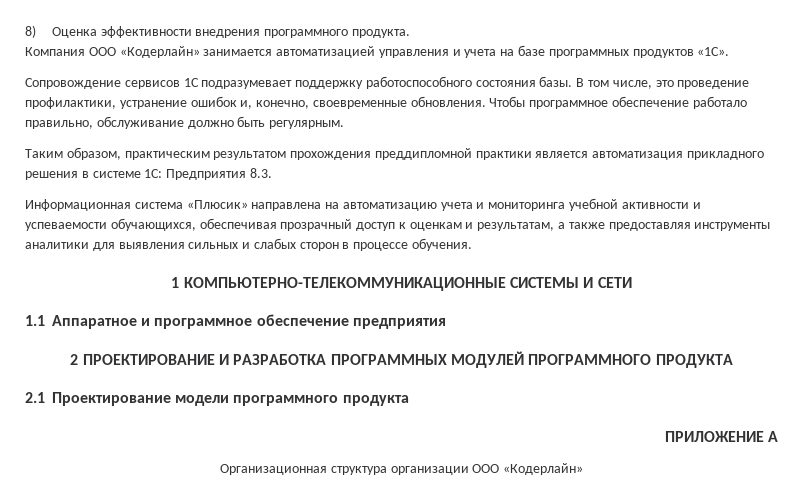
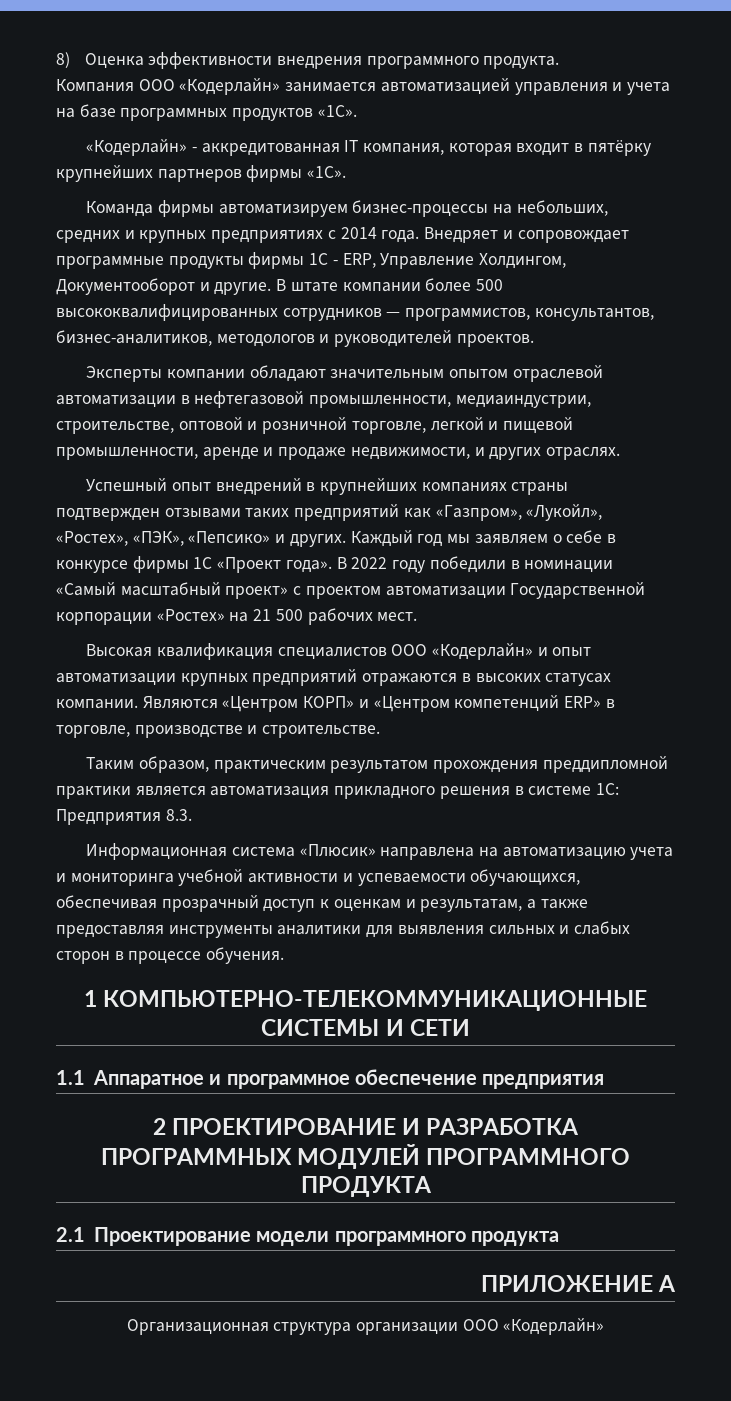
[25,76,750,89] [25,96,747,109] [25,116,345,129] Сопровождение сервисов 1С подразумевает поддержку работоспособного состояния базы. В том числе, это проведение профилактики, устранение ошибок и, конечно, своевременные обновления. Чтобы программное обеспечение работало правильно, обслуживание должно быть регулярным. -> [86,139,651,156] [56,165,347,182] [86,200,608,217] [56,227,629,243] [56,252,567,269] [56,278,504,295] [56,304,654,321] [56,330,534,347] [86,365,603,382] [56,391,591,408] [56,417,574,434] [56,447,621,460] [86,478,569,495] [56,504,603,521] [56,530,616,547] [56,556,614,573] [56,582,646,599] [56,608,418,625] [86,643,592,660] [56,669,612,686] [56,695,615,712] [56,725,381,738] «Кодерлайн» - аккредитованная IT компания, которая входит в пятёрку крупнейших партнеров фирмы «1С». // Команда фирмы автоматизируем бизнес-процессы на небольших, средних и крупных предприятиях с 2014 года. Внедряет и сопровождает программные продукты фирмы 1С - ERP, Управление Холдингом, Документооборот и другие. В штате компании более 500 высококвалифицированных сотрудников — программистов, консультантов, бизнес-аналитиков, методологов и руководителей проектов. // Эксперты компании обладают значительным опытом отраслевой автоматизации в нефтегазовой промышленности, медиаиндустрии, строительстве, оптовой и розничной торговле, легкой и пищевой промышленности, аренде и продаже недвижимости, и других отраслях. // Успешный опыт внедрений в крупнейших компаниях страны подтвержден отзывами таких предприятий как «Газпром», «Лукойл», «Ростех», «ПЭК», «Пепсико» и других. Каждый год мы заявляем о себе в конкурсе фирмы 1С «Проект года». В 2022 году победили в номинации «Самый масштабный проект» с проектом автоматизации Государственной корпорации «Ростех» на 21 500 рабочих мест. // Высокая квалификация специалистов ООО «Кодерлайн» и опыт автоматизации крупных предприятий отражаются в высоких статусах компании. Являются «Центром КОРП» и «Центром компетенций ERP» в торговле, производстве и строительстве.

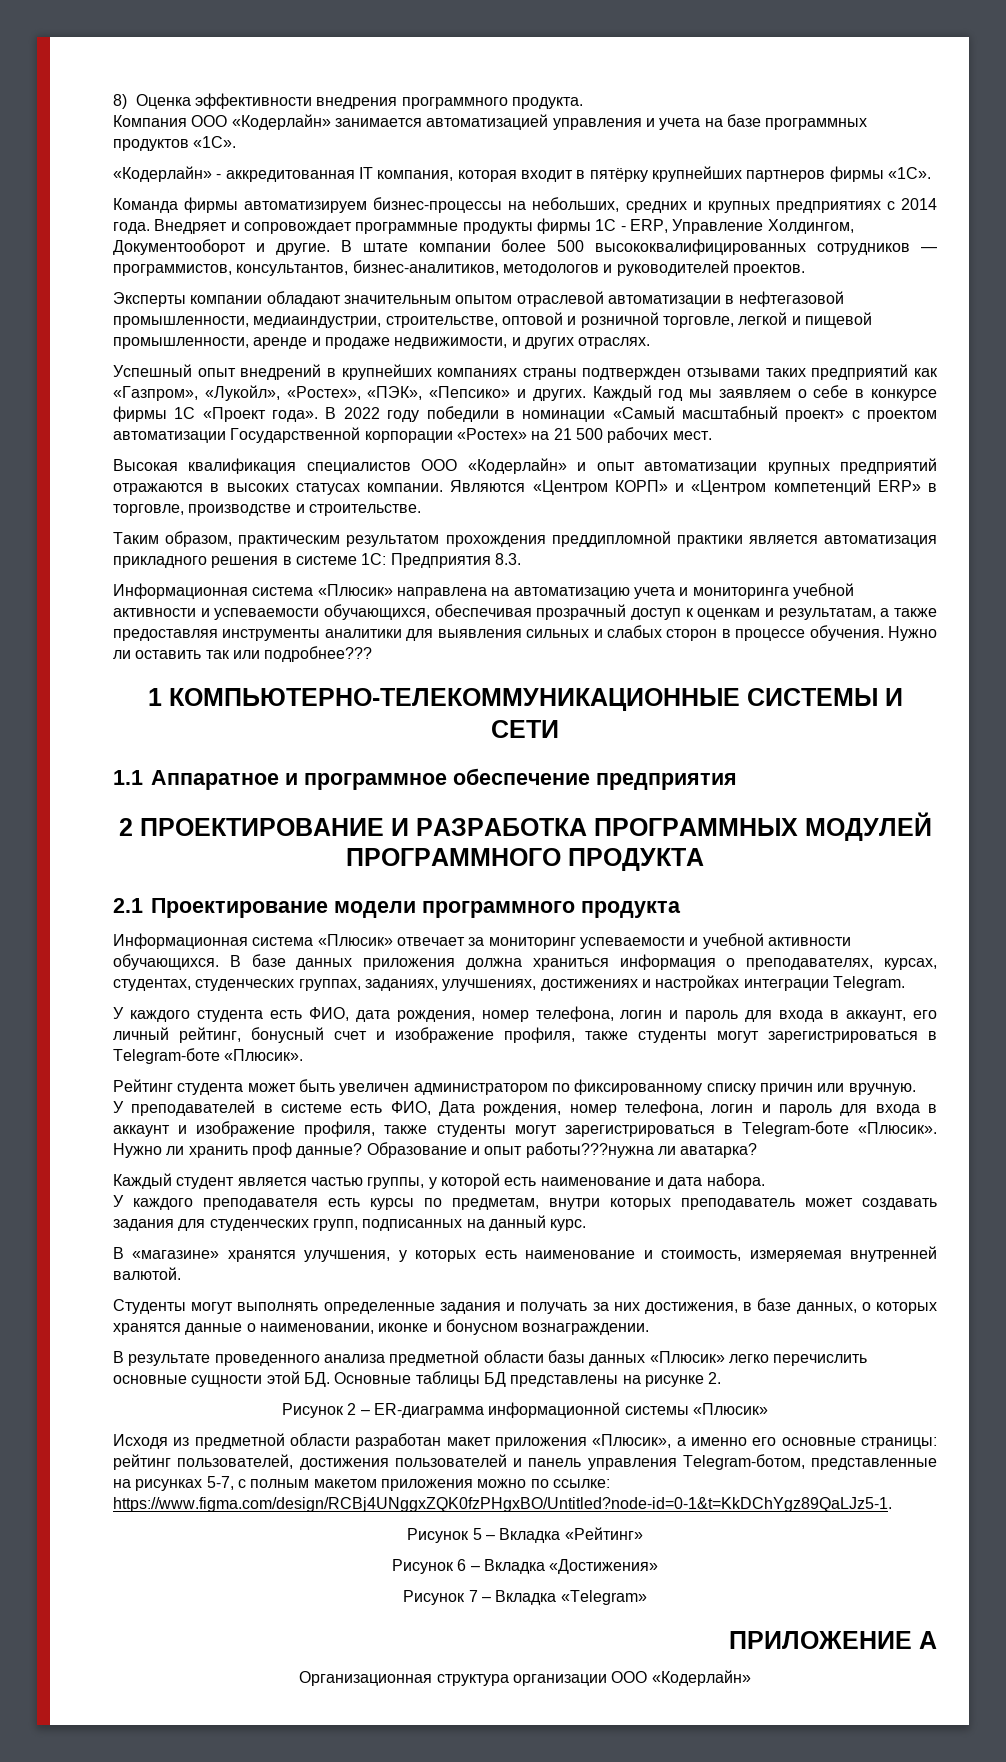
(285, 955) none -> [887,626,937,641] [113,646,373,662] Нужно ли оставить так или подробнее???
(559, 1238) none -> [113,933,851,949] [113,954,937,970] [113,975,905,991] [113,1006,937,1022] [113,1027,937,1043] [113,1048,304,1064] [113,1079,916,1095] [113,1100,938,1116] [113,1121,938,1137] [113,1142,758,1158] [113,1173,765,1189] [113,1195,937,1210] [113,1215,587,1231] [113,1246,938,1262] [113,1267,181,1280] [113,1298,937,1314] [113,1319,650,1335] [113,1350,868,1366] [113,1371,722,1387] [282,1402,768,1418] [113,1433,938,1449] [113,1454,937,1470] [113,1476,610,1491] [113,1497,892,1512] [407,1527,643,1543] [391,1559,659,1574] [403,1590,647,1605] // Информационная система «Плюсик» отвечает за мониторинг успеваемости и учебной активности обучающихся. В базе данных приложения должна храниться информация о преподавателях, курсах, студентах, студенческих группах, заданиях, улучшениях, достижениях и настройках интеграции Telegram. // У каждого студента есть ФИО, дата рождения, номер телефона, логин и пароль для входа в аккаунт, его личный рейтинг, бонусный счет и изображение профиля, также студенты могут зарегистрироваться в Telegram-боте «Плюсик». // Рейтинг студента может быть увеличен администратором по фиксированному списку причин или вручную. // У преподавателей в системе есть ФИО, Дата рождения, номер телефона, логин и пароль для входа в аккаунт и изображение профиля, также студенты могут зарегистрироваться в Telegram-боте «Плюсик». Нужно ли хранить проф данные? Образование и опыт работы???нужна ли аватарка? // Каждый студент является частью группы, у которой есть наименование и дата набора. // У каждого преподавателя есть курсы по предметам, внутри которых преподаватель может создавать задания для студенческих групп, подписанных на данный курс. // В «магазине» хранятся улучшения, у которых есть наименование и стоимость, измеряемая внутренней валютой. // Студенты могут выполнять определенные задания и получать за них достижения, в базе данных, о которых хранятся данные о наименовании, иконке и бонусном вознаграждении. // В результате проведенного анализа предметной области базы данных «Плюсик» легко перечислить основные сущности этой БД. Основные таблицы БД представлены на рисунке 2. // Рисунок 2 – ER-диаграмма информационной системы «Плюсик» // Исходя из предметной области разработан макет приложения «Плюсик», а именно его основные страницы: рейтинг пользователей, достижения пользователей и панель управления Telegram-ботом, представленные на рисунках 5-7, с полным макетом приложения можно по ссылке: https://www.figma.com/design/RCBj4UNggxZQK0fzPHgxBO/Untitled?node-id=0-1&t=KkDChYgz89QaLJz5-1. // Рисунок 5 – Вкладка «Рейтинг» // Рисунок 6 – Вкладка «Достижения» // Рисунок 7 – Вкладка «Telegram»

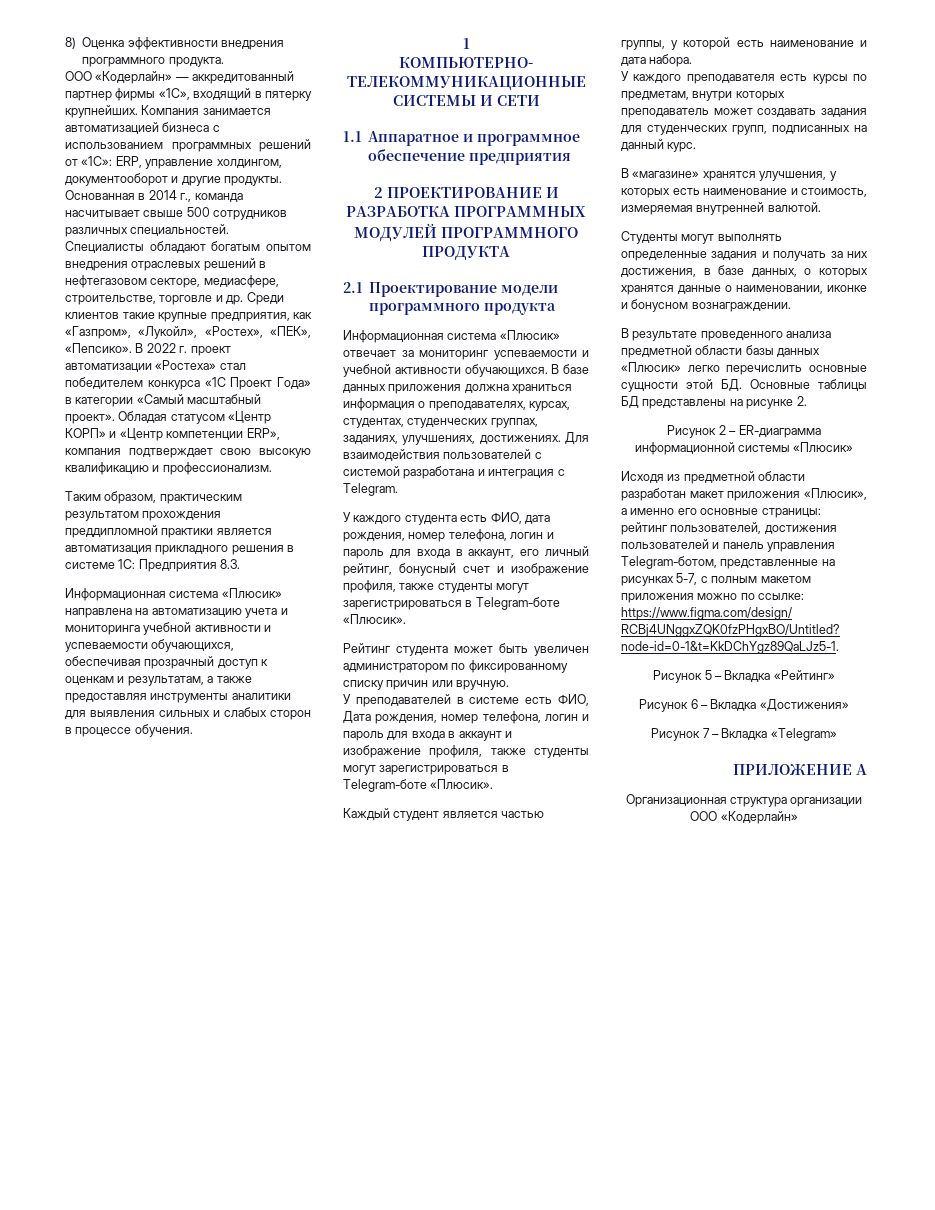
[113,114,868,130] [113,136,237,151] [113,166,931,182] [113,197,938,213] [113,218,854,234] [113,239,938,255] [113,260,805,276] [113,291,844,307] [113,312,872,328] [113,337,651,349] [113,364,938,380] [113,385,938,401] [113,406,937,422] [113,427,712,443] [113,458,938,474] [113,479,937,495] [113,504,421,516] Компания ООО «Кодерлайн» занимается автоматизацией управления и учета на базе программных продуктов «1С». // «Кодерлайн» - аккредитованная IT компания, которая входит в пятёрку крупнейших партнеров фирмы «1С». // Команда фирмы автоматизируем бизнес-процессы на небольших, средних и крупных предприятиях с 2014 года. Внедряет и сопровождает программные продукты фирмы 1С - ERP, Управление Холдингом, Документооборот и другие. В штате компании более 500 высококвалифицированных сотрудников — программистов, консультантов, бизнес-аналитиков, методологов и руководителей проектов. // Эксперты компании обладают значительным опытом отраслевой автоматизации в нефтегазовой промышленности, медиаиндустрии, строительстве, оптовой и розничной торговле, легкой и пищевой промышленности, аренде и продаже недвижимости, и других отраслях. // Успешный опыт внедрений в крупнейших компаниях страны подтвержден отзывами таких предприятий как «Газпром», «Лукойл», «Ростех», «ПЭК», «Пепсико» и других. Каждый год мы заявляем о себе в конкурсе фирмы 1С «Проект года». В 2022 году победили в номинации «Самый масштабный проект» с проектом автоматизации Государственной корпорации «Ростех» на 21 500 рабочих мест. // Высокая квалификация специалистов ООО «Кодерлайн» и опыт автоматизации крупных предприятий отражаются в высоких статусах компании. Являются «Центром КОРП» и «Центром компетенций ERP» в торговле, производстве и строительстве. -> [65,71,295,84] [65,88,312,101] [65,105,271,118] [65,122,220,134] [65,139,311,152] [65,156,282,169] [65,173,283,186] [65,190,243,202] [65,207,288,220] [65,224,230,237] [65,241,311,253] [65,258,267,271] [65,275,279,288] [65,292,284,305] [65,312,312,322] [65,326,311,339] [65,343,231,356] [65,360,246,372] [65,377,311,390] [65,394,262,407] [65,411,272,424] [65,428,280,441] [65,448,311,458] [65,462,272,475] ООО «Кодерлайн» — аккредитованный партнер фирмы «1С», входящий в пятерку крупнейших. Компания занимается автоматизацией бизнеса с использованием программных решений от «1С»: ERP, управление холдингом, документооборот и другие продукты. Основанная в 2014 г., команда насчитывает свыше 500 сотрудников различных специальностей. Специалисты обладают богатым опытом внедрения отраслевых решений в нефтегазовом секторе, медиасфере, строительстве, торговле и др. Среди клиентов такие крупные предприятия, как «Газпром», «Лукойл», «Ростех», «ПЕК», «Пепсико». В 2022 г. проект автоматизации «Ростеха» стал победителем конкурса «1С Проект Года» в категории «Самый масштабный проект». Обладая статусом «Центр КОРП» и «Центр компетенции ERP», компания подтверждает свою высокую квалификацию и профессионализм.
[887,626,937,641] [113,646,373,662] Нужно ли оставить так или подробнее??? -> (193, 730) none
[540,975,829,991] достижениях и настройках интеграции -> [479,432,589,444] [343,449,542,461] [343,466,565,479] достижениях. Для взаимодействия пользователей с системой разработана и интеграция с
[113,1142,758,1158] Нужно ли хранить проф данные? Образование и опыт работы???нужна ли аватарка? -> (494, 784) none

